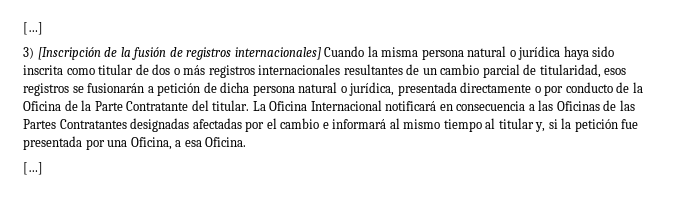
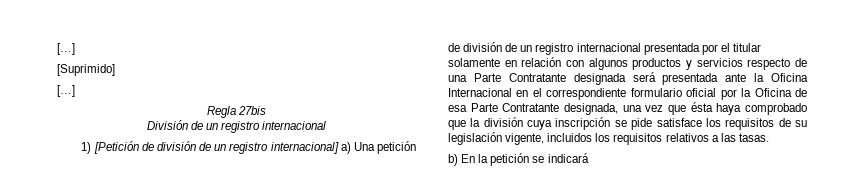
[23,22,43,35] [23,46,615,60] [23,64,627,78] [23,82,630,96] […] // 3) [Inscripción de la fusión de registros internacionales] Cuando la misma persona natural o jurídica haya sido inscrita como titular de dos o más registros internacionales resultantes de un cambio parcial de titularidad, esos registros se fusionarán a petición de dicha persona natural o jurídica, presentada directamente o por conducto de -> [57,43,75,55] [57,64,115,76] [57,85,75,97] [206,106,267,118] [146,120,327,133] [81,141,416,154] [448,42,761,55] [448,57,807,70] [448,72,808,85] [448,88,737,100] […] // [Suprimido] // […] // Regla 27bis // División de un registro internacional // 1) [Petición de división de un registro internacional] a) Una petición de división de un registro internacional presentada por el titular solamente en relación con algunos productos y servicios respecto de una Parte Contratante designada será presentada ante la Oficina Internacional en el correspondiente formulario oficial por
[81,100,635,111] [23,118,639,132] [23,136,247,150] [23,162,43,175] la Parte Contratante del titular. La Oficina Internacional notificará en consecuencia a las Oficinas de las Partes Contratantes designadas afectadas por el cambio e informará al mismo tiempo al titular y, si la petición fue presentada por una Oficina, a esa Oficina. // […] -> [448,102,807,115] [448,117,807,130] [448,132,769,145] [448,153,589,166] esa Parte Contratante designada, una vez que ésta haya comprobado que la división cuya inscripción se pide satisface los requisitos de su legislación vigente, incluidos los requisitos relativos a las tasas. // b) En la petición se indicará

